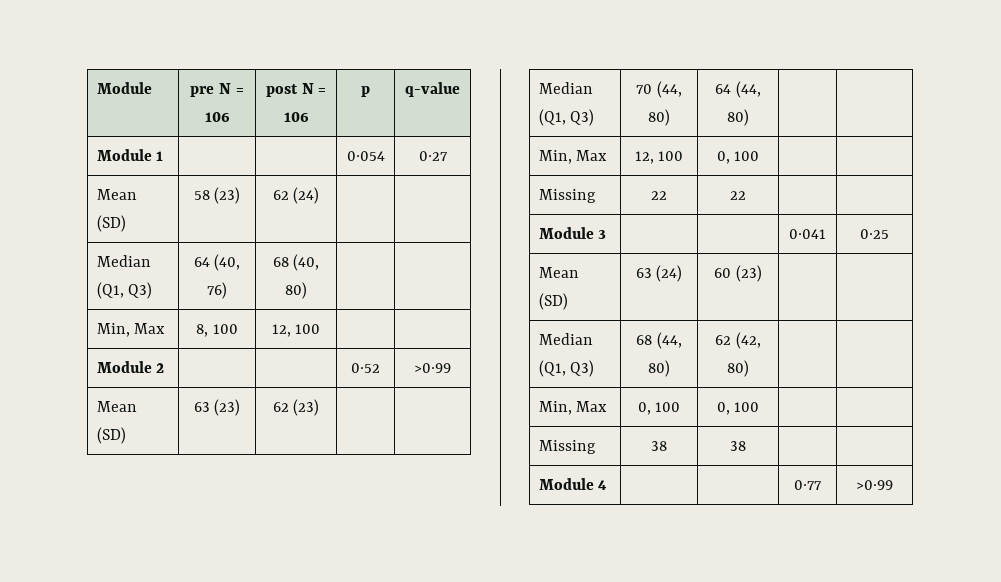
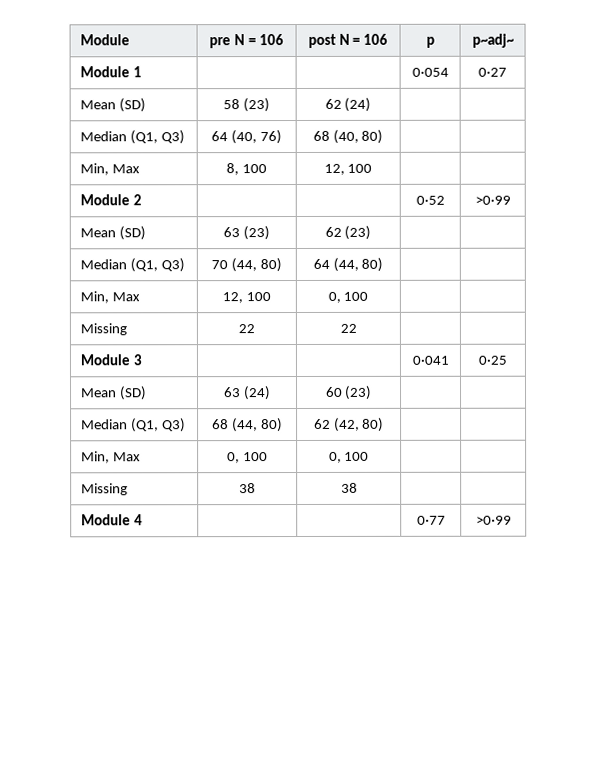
[405,82,460,97] q-value -> [471,33,515,48] p~adj~

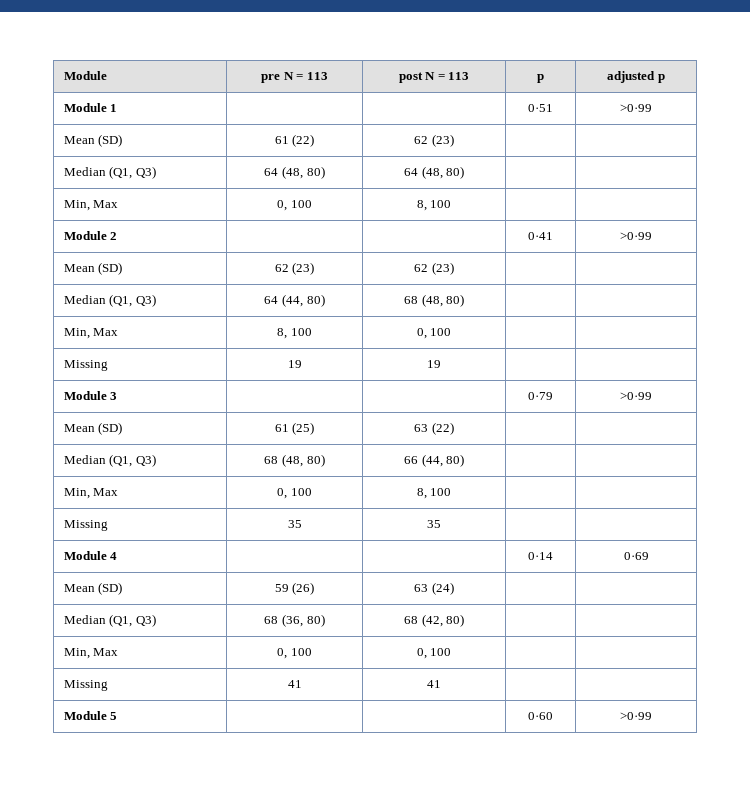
[258,34,284,46] 106 -> [306,72,328,80] 113
[363,33,389,45] 106 -> [448,72,470,80] 113
[471,33,515,48] p~adj~ -> [607,71,665,83] adjusted p
[411,67,449,77] [478,67,507,77] [80,98,147,113] [223,98,270,113] [324,97,372,112] [80,130,186,145] [211,130,282,145] [312,129,384,144] [80,163,141,176] [226,163,267,176] [323,163,345,175] 0·054 | 0·27 // Mean (SD) | 58 (23) | 62 (24) | | // Median (Q1, Q3) | 64 (40, 76) | 68 (40, 80) | | // Min, Max | 8, 100 | 12, -> [528,104,553,112] [620,104,652,112] [63,134,123,147] [274,134,315,147] [414,134,454,147] [63,166,156,179] [264,166,325,179] [403,166,465,179] [63,200,119,211] [277,200,312,211] [416,200,427,211] 0·51 | >0·99 // Mean (SD) | 61 (22) | 62 (23) | | // Median (Q1, Q3) | 64 (48, 80) | 64 (48, 80) | | // Min, Max | 0, 100 | 8,
[415,195,445,205] [474,195,511,205] [80,226,147,241] [223,227,241,238] 0·52 | >0·99 // Mean (SD) | 63 -> [528,232,553,240] [620,232,652,240] [63,262,123,275] [274,264,289,272] 0·41 | >0·99 // Mean (SD) | 62
[211,258,282,273] [312,257,384,272] [80,291,141,304] [222,292,271,304] [327,291,369,303] [80,323,128,336] [238,324,255,334] [339,323,357,333] 70 (44, 80) | 64 (44, 80) | | // Min, Max | 12, 100 | 0, 100 | | // Missing | 22 | 22 -> [264,294,325,307] [403,294,465,307] [63,328,119,339] [277,328,312,339] [416,328,452,339] [63,360,108,371] [287,360,302,368] [427,360,441,368] 64 (44, 80) | 68 (48, 80) | | // Min, Max | 8, 100 | 0, 100 | | // Missing | 19 | 19
[411,355,449,365] [478,355,507,365] [81,386,148,401] [224,386,271,401] [325,385,373,400] [81,418,187,433] [212,418,283,433] [313,418,331,429] 0·041 | 0·25 // Mean (SD) | 63 (24) | 60 (23) | | // Median (Q1, Q3) | 68 (44, 80) | 62 -> [528,392,553,400] [620,392,652,400] [63,422,123,435] [274,422,315,435] [414,422,454,435] [63,454,156,467] [264,454,325,467] [403,454,465,467] [63,488,119,499] [277,488,312,499] [416,488,452,499] [63,520,108,531] [287,520,302,528] [427,520,441,528] [63,551,118,560] [528,552,553,560] [623,552,649,560] [63,582,123,595] [274,582,315,595] [414,582,454,595] [63,614,156,627] [264,614,325,627] [403,616,418,624] 0·79 | >0·99 // Mean (SD) | 61 (25) | 63 (22) | | // Median (Q1, Q3) | 68 (48, 80) | 66 (44, 80) | | // Min, Max | 0, 100 | 8, 100 | | // Missing | 35 | 35 | | // Module 4 | | | 0·14 | 0·69 // Mean (SD) | 59 (26) | 63 (24) | | // Median (Q1, Q3) | 68 (36, 80) | 68
[239,483,256,494] [340,482,358,493] [81,514,144,526] [416,515,446,525] 38 | 38 | | // Module 4 | | | 0·77 -> [287,680,302,688] [427,680,441,688] [63,711,118,720] [528,712,553,720] 41 | 41 | | // Module 5 | | | 0·60

